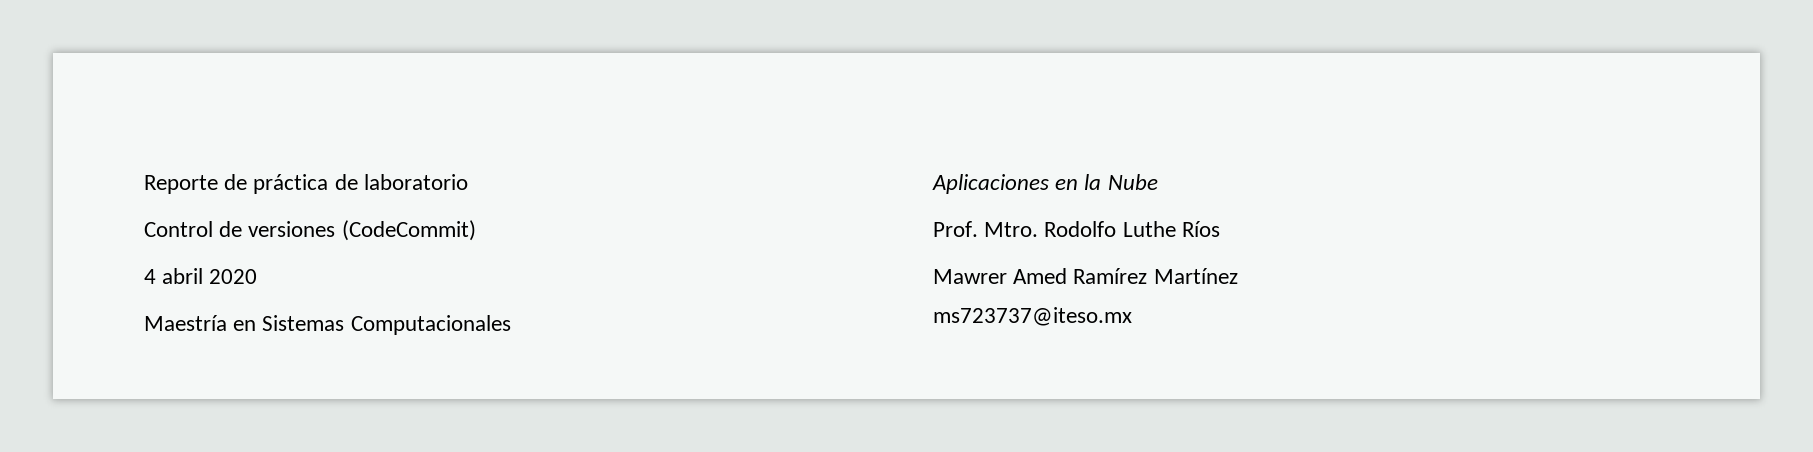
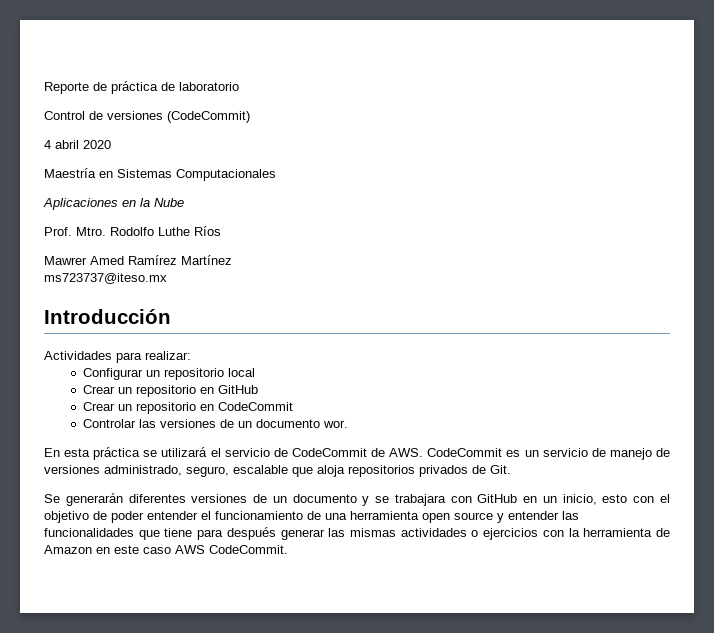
(1132, 316) none -> [44,309,171,324] [44,351,191,363] [82,368,255,380] [82,385,258,397] [82,402,293,414] [82,419,348,428] [44,447,671,460] [44,465,511,477] [44,493,670,506] [44,511,579,523] [44,527,670,540] [44,545,288,554] // Introducción // Actividades para realizar: // Configurar un repositorio local // Crear un repositorio en GitHub // Crear un repositorio en CodeCommit // Controlar las versiones de un documento wor. // En esta práctica se utilizará el servicio de CodeCommit de AWS. CodeCommit es un servicio de manejo de versiones administrado, seguro, escalable que aloja repositorios privados de Git. // Se generarán diferentes versiones de un documento y se trabajara con GitHub en un inicio, esto con el objetivo de poder entender el funcionamiento de una herramienta open source y entender las funcionalidades que tiene para después generar las mismas actividades o ejercicios con la herramienta de Amazon en este caso AWS CodeCommit.

